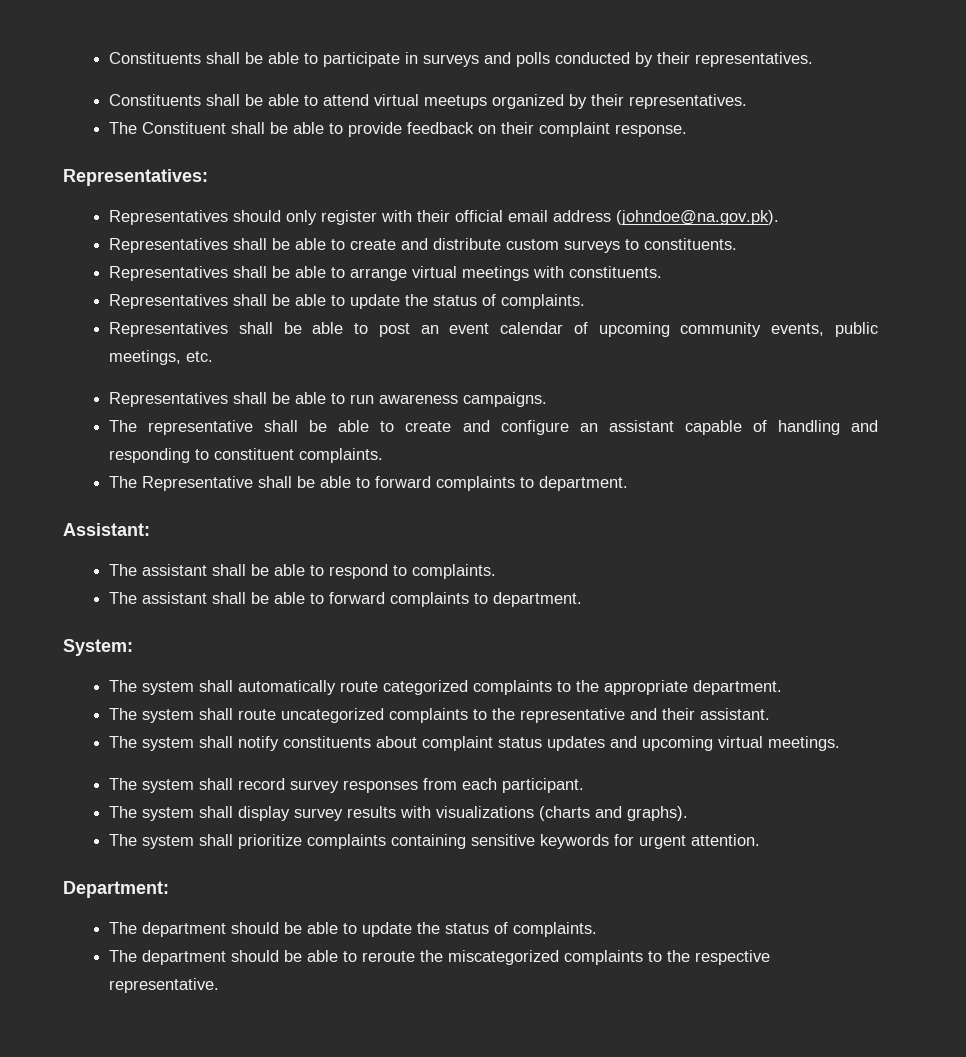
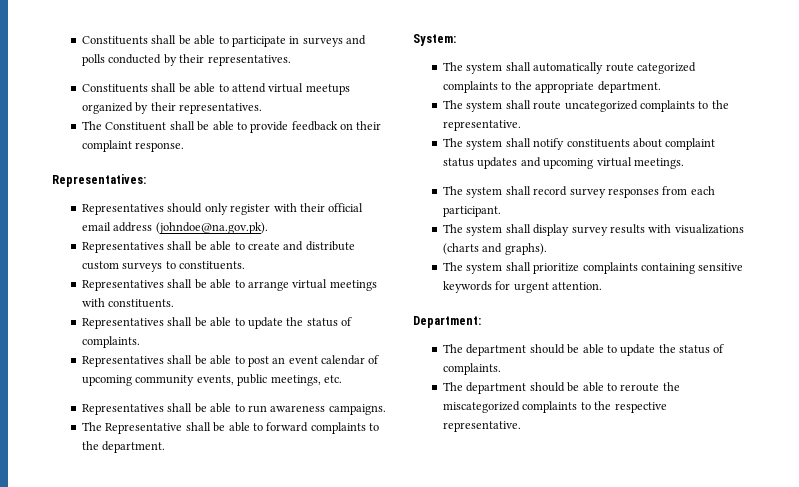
[109,420,878,435] [109,448,384,463] // The representative shall be able to create and configure an assistant capable of handling and responding to constituent complaints. -> (386, 409) none
[539,476,629,491] [63,523,150,536] [109,564,497,579] [109,592,489,607] department. // Assistant: // The assistant shall be able to respond to complaints. // The assistant shall be able to forward complaints to -> [82,441,100,450] the
[520,708,771,723] representative and their assistant. -> [443,120,522,131] representative.

